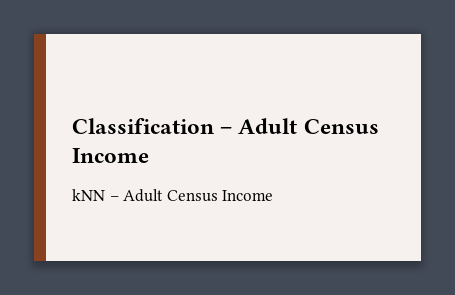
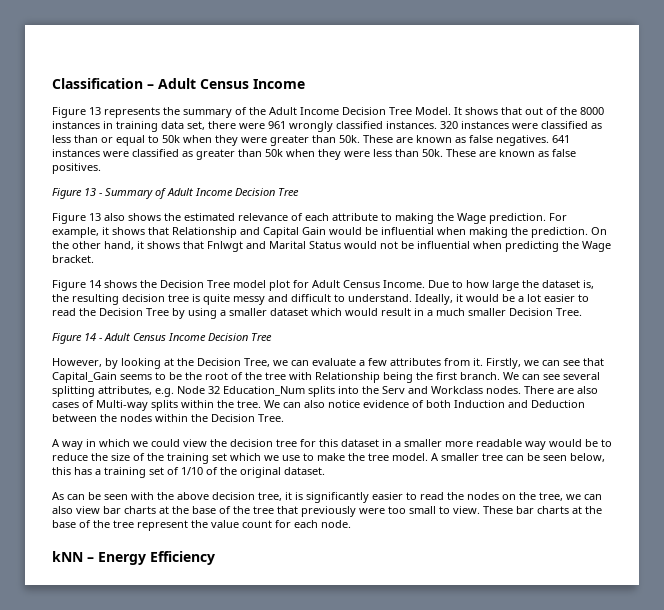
[72,189,274,202] kNN – Adult Census Income -> [52,107,604,118] [52,121,602,132] [52,135,570,146] [52,149,576,160] [52,163,101,174] [52,188,299,199] [52,213,567,224] [52,227,607,238] [52,241,611,252] [52,255,94,263] [52,280,594,291] [52,294,589,305] [52,308,582,319] [52,333,272,344] [52,358,604,369] [52,372,600,383] [52,386,598,397] [52,400,585,411] [52,414,284,422] [52,439,612,450] [52,453,605,464] [52,467,325,478] [52,492,602,503] [52,506,602,517] [52,520,351,531] [52,551,215,565] Figure 13 represents the summary of the Adult Income Decision Tree Model. It shows that out of the 8000 instances in training data set, there were 961 wrongly classified instances. 320 instances were classified as less than or equal to 50k when they were greater than 50k. These are known as false negatives. 641 instances were classified as greater than 50k when they were less than 50k. These are known as false positives. // Figure 13 - Summary of Adult Income Decision Tree // Figure 13 also shows the estimated relevance of each attribute to making the Wage prediction. For example, it shows that Relationship and Capital Gain would be influential when making the prediction. On the other hand, it shows that Fnlwgt and Marital Status would not be influential when predicting the Wage bracket. // Figure 14 shows the Decision Tree model plot for Adult Census Income. Due to how large the dataset is, the resulting decision tree is quite messy and difficult to understand. Ideally, it would be a lot easier to read the Decision Tree by using a smaller dataset which would result in a much smaller Decision Tree. // Figure 14 - Adult Census Income Decision Tree // However, by looking at the Decision Tree, we can evaluate a few attributes from it. Firstly, we can see that Capital_Gain seems to be the root of the tree with Relationship being the first branch. We can see several splitting attributes, e.g. Node 32 Education_Num splits into the Serv and Workclass nodes. There are also cases of Multi-way splits within the tree. We can also notice evidence of both Induction and Deduction between the nodes within the Decision Tree. // A way in which we could view the decision tree for this dataset in a smaller more readable way would be to reduce the size of the training set which we use to make the tree model. A smaller tree can be seen below, this has a training set of 1/10 of the original dataset. // As can be seen with the above decision tree, it is significantly easier to read the nodes on the tree, we can also view bar charts at the base of the tree that previously were too small to view. These bar charts at the base of the tree represent the value count for each node. // kNN – Energy Efficiency

